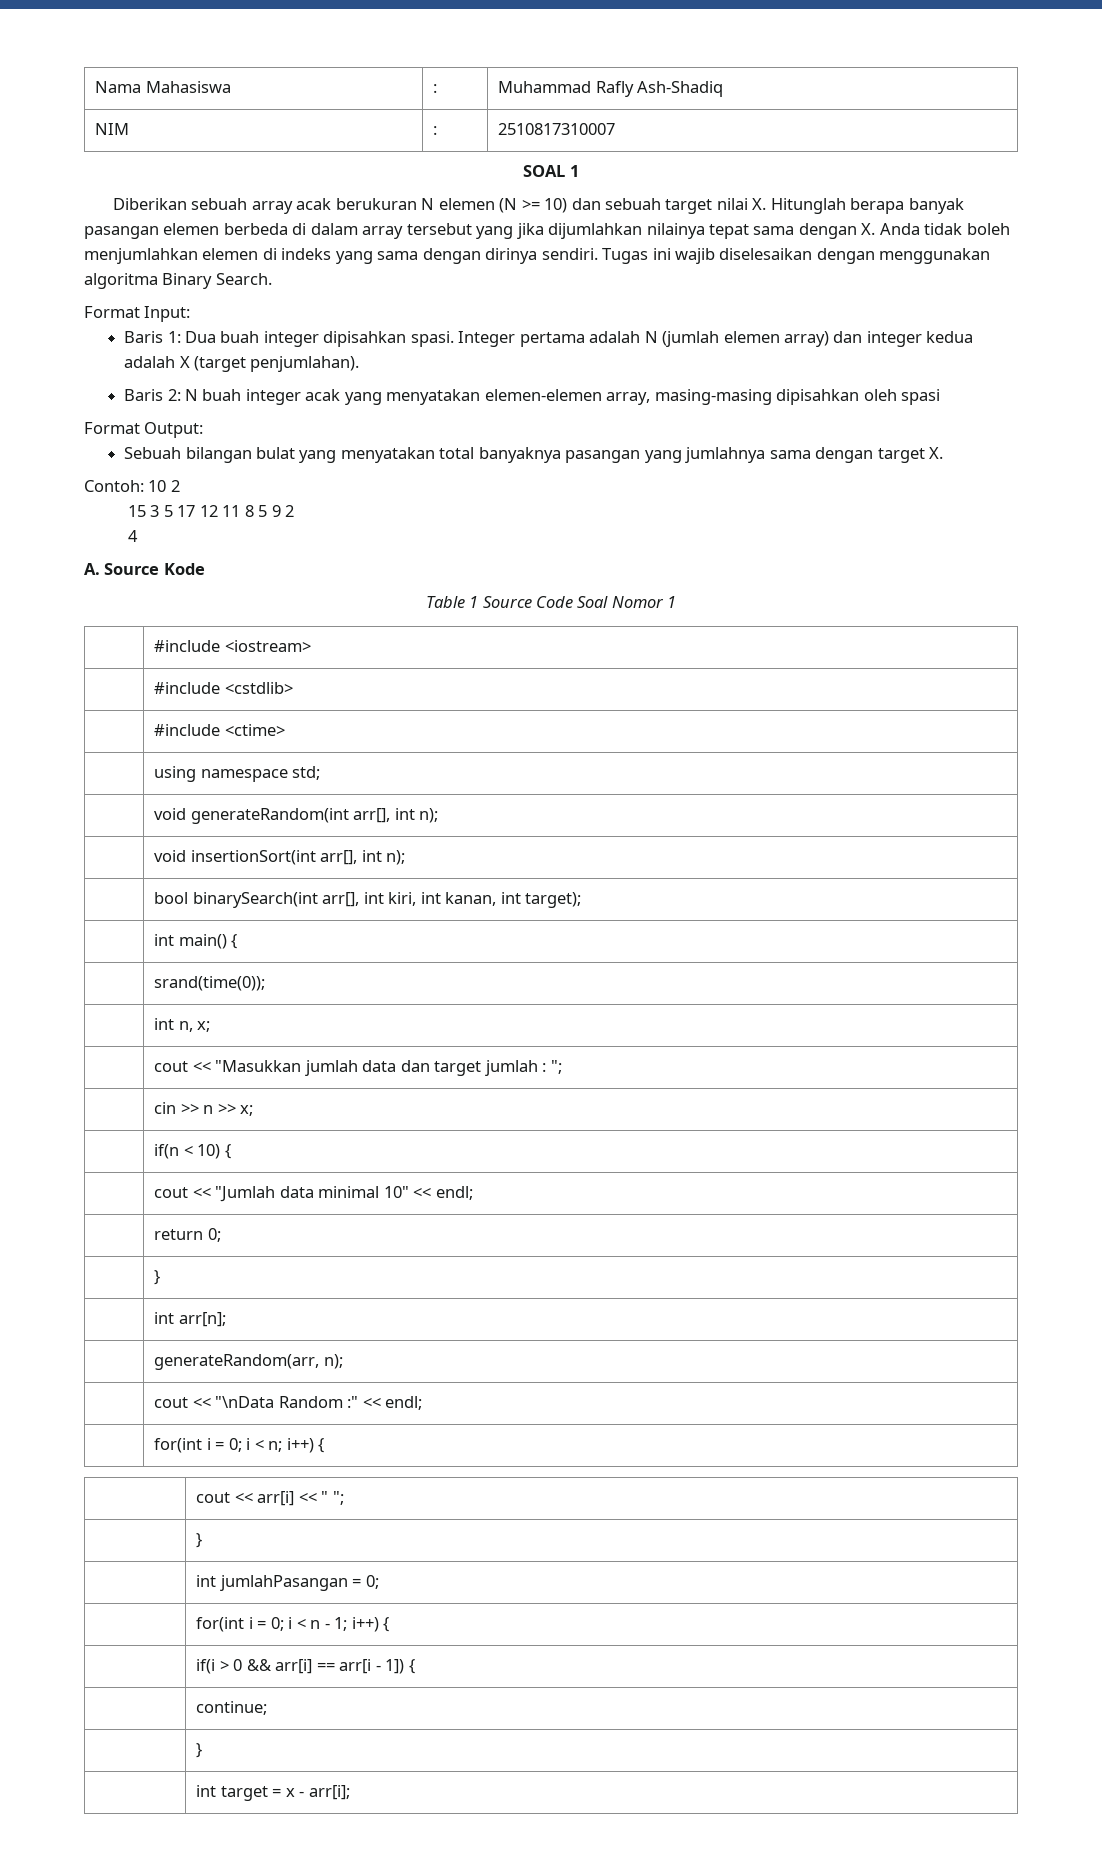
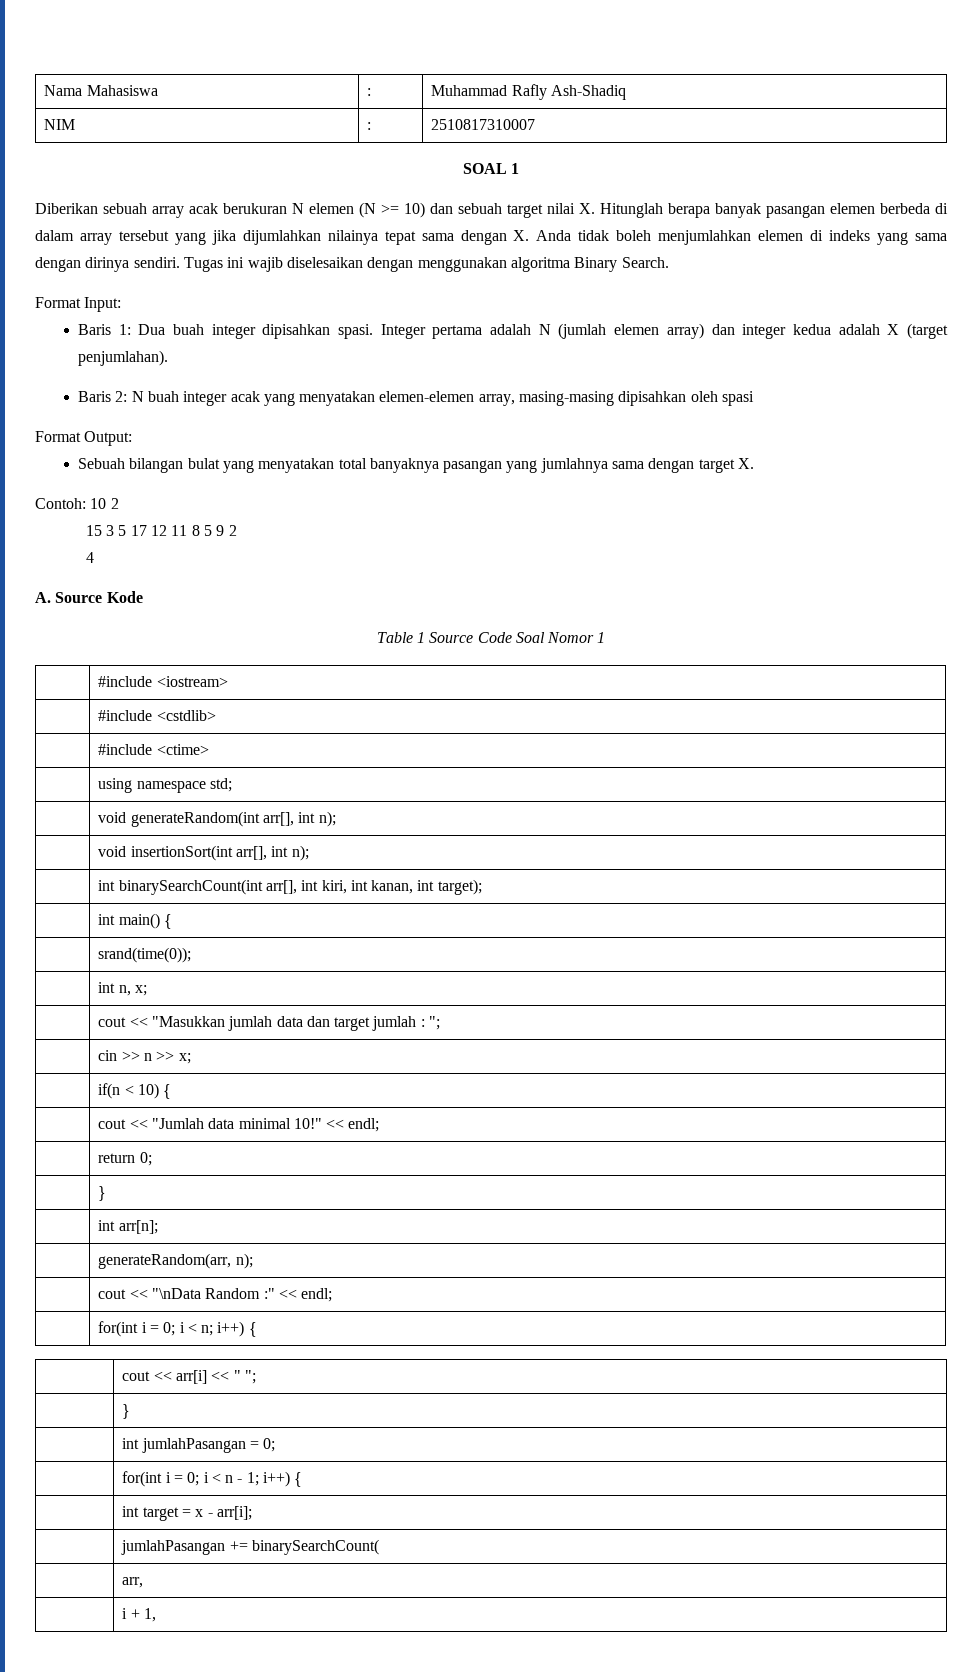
[154,892,318,908] bool binarySearch(int -> [98,879,263,895] int binarySearchCount(int
[383,1186,409,1198] 10" -> [293,1118,322,1129] 10!"
[196,1659,415,1674] [196,1701,268,1715] [196,1743,203,1758] // | if(i > 0 && arr[i] == arr[i - 1]) { // | continue; // | } -> (303, 1479) none
(350, 1792) none -> [121,1539,379,1555] [122,1577,144,1588] [122,1608,156,1622] // | jumlahPasangan += binarySearchCount( // | arr, // | i + 1,

